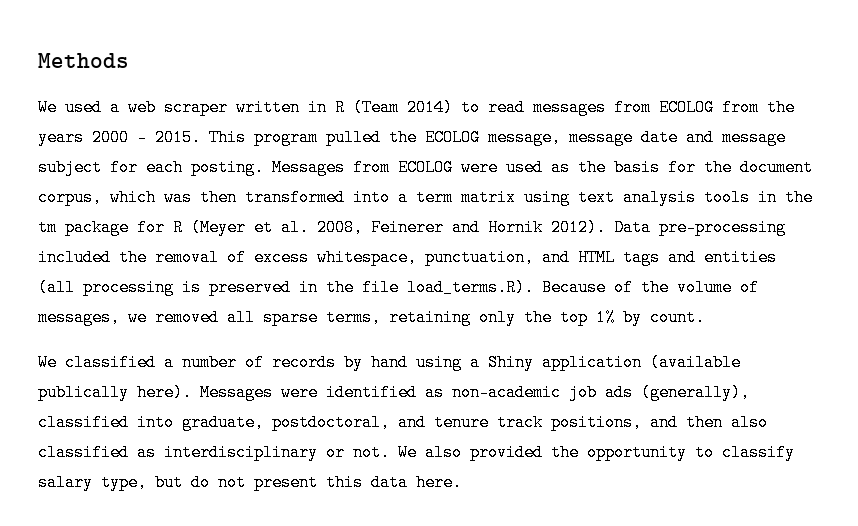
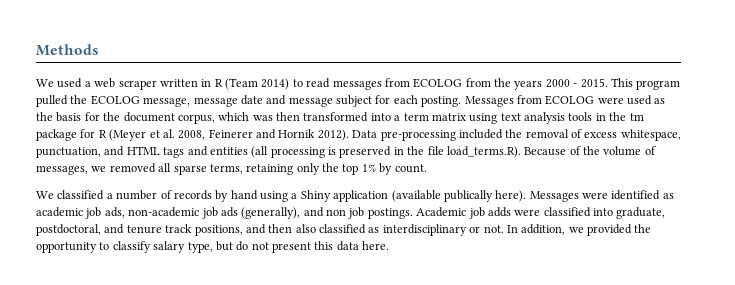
(444, 392) none -> [36,207,125,219] academic job ads,
(750, 392) none -> [303,207,541,219] and non job postings. Academic job adds were
[398,444,462,461] We also -> [506,224,584,235] In addition, we

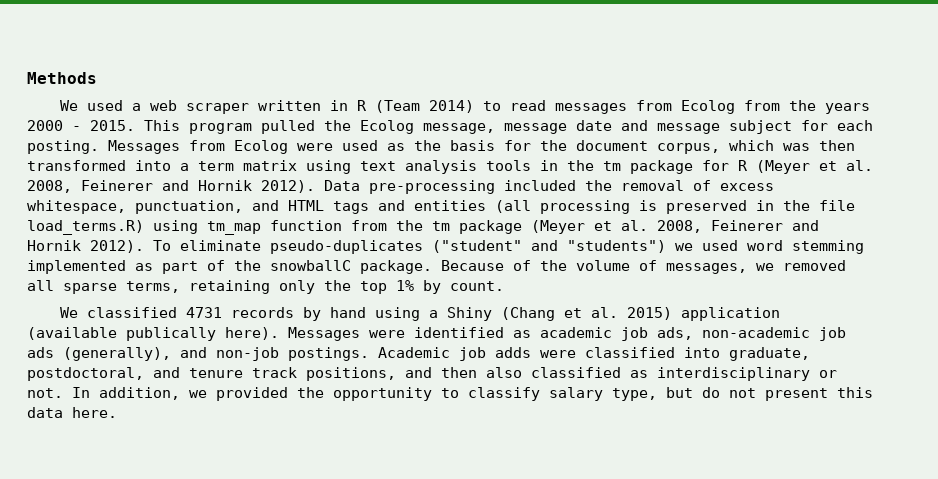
[413,78,463,88] ECOLOG -> [680,100,735,114] Ecolog
[90,95,140,105] ECOLOG -> [360,120,414,134] Ecolog
[545,95,595,105] ECOLOG -> [234,140,288,154] Ecolog
[446,146,521,158] load_terms.R). -> [27,220,819,235] [27,240,864,254] [27,260,432,274] load_terms.R) using tm_map function from the tm package (Meyer et al. 2008, Feinerer and Hornik 2012). To eliminate pseudo-duplicates ("student" and "students") we used word stemming implemented as part of the snowballC package.
[106,190,172,200] a number of -> [185,307,222,318] 4731
(331, 196) none -> [500,307,672,321] (Chang et al. 2015)
[326,207,365,219] non job -> [216,347,279,361] non-job

